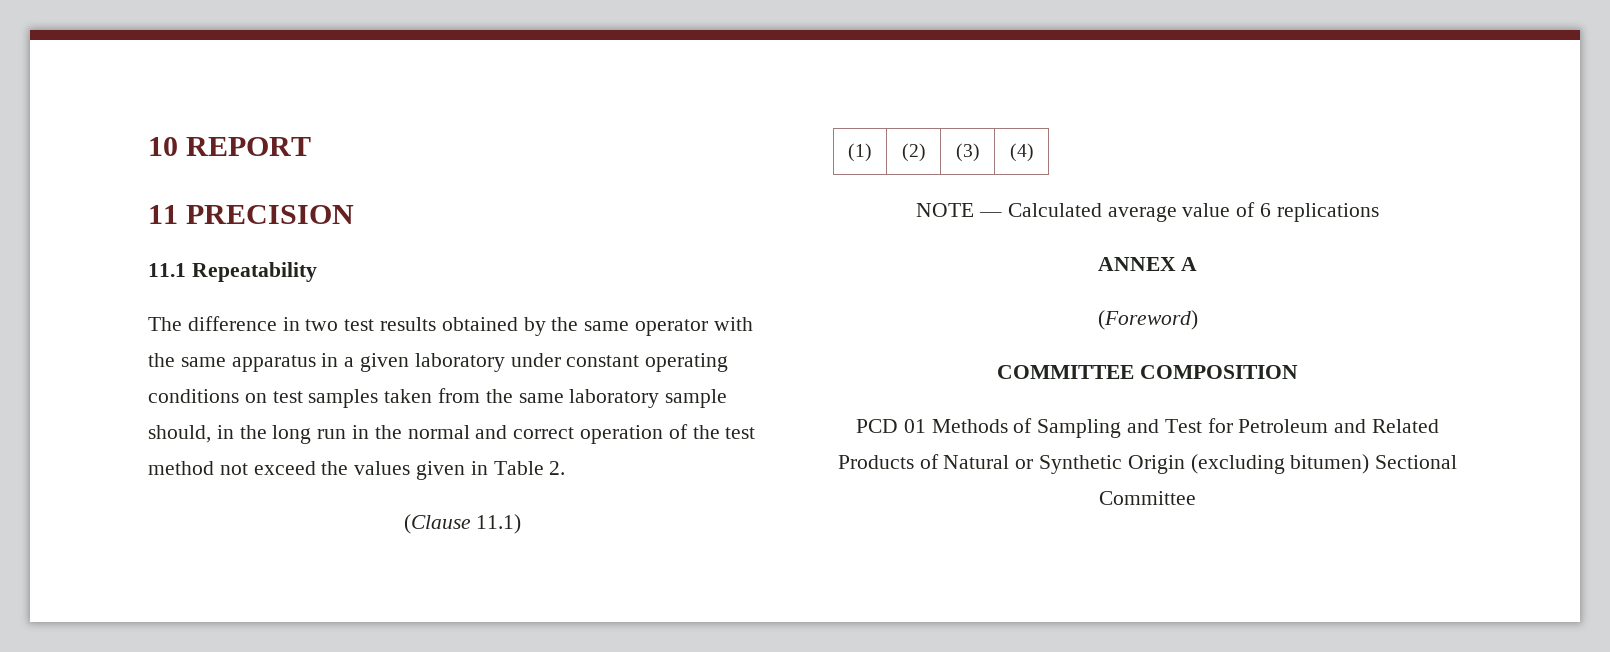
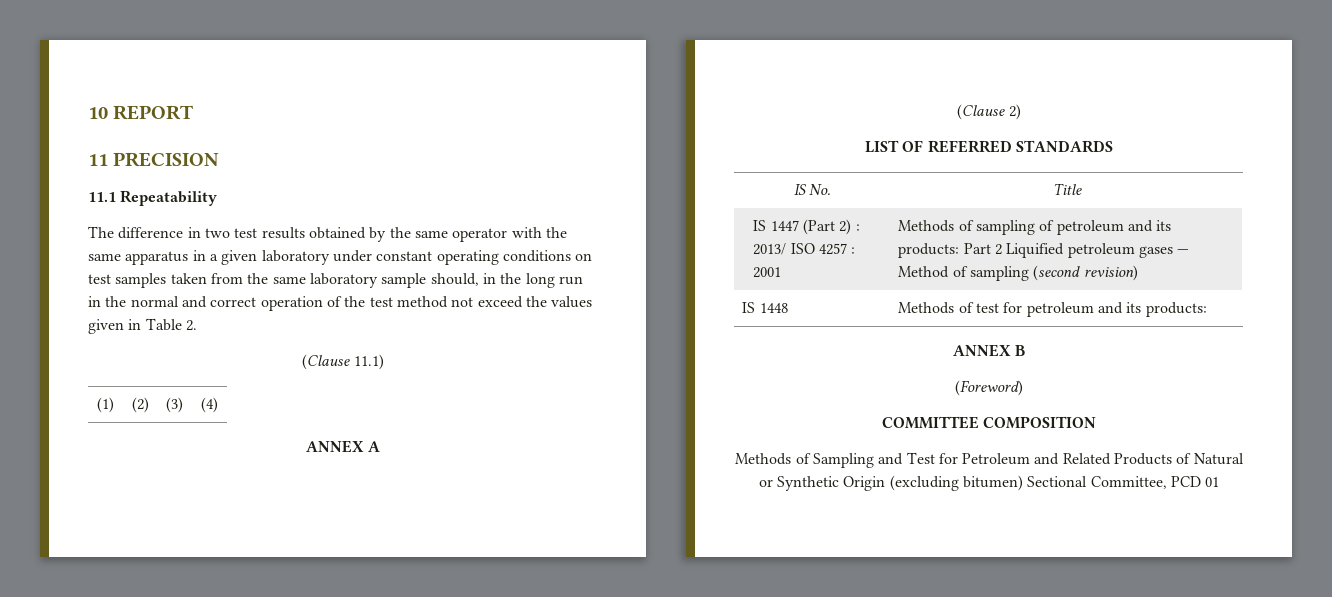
[916,202,1379,222] [1097,257,1198,271] NOTE — Calculated average value of 6 replications // ANNEX A -> [306,440,380,453] [957,104,1021,120] [865,140,1113,153] [793,184,832,195] [1052,183,1082,195] [753,219,860,235] [753,243,856,255] [753,267,782,278] [898,220,1172,235] [898,243,1190,258] [898,265,1138,281] [742,302,788,313] [898,302,1207,317] [953,344,1025,357] ANNEX A // (Clause 2) // LIST OF REFERRED STANDARDS // IS No. | Title // IS 1447 (Part 2) : 2013/ ISO 4257 : 2001 | Methods of sampling of petroleum and its products: Part 2 Liquified petroleum gases — Method of sampling (second revision) // IS 1448 | Methods of test for petroleum and its products: // ANNEX B
[855,419,926,433] PCD 01 -> (1097, 422) none
[1099,491,1196,505] Committee -> [1090,476,1220,489] Committee, PCD 01

